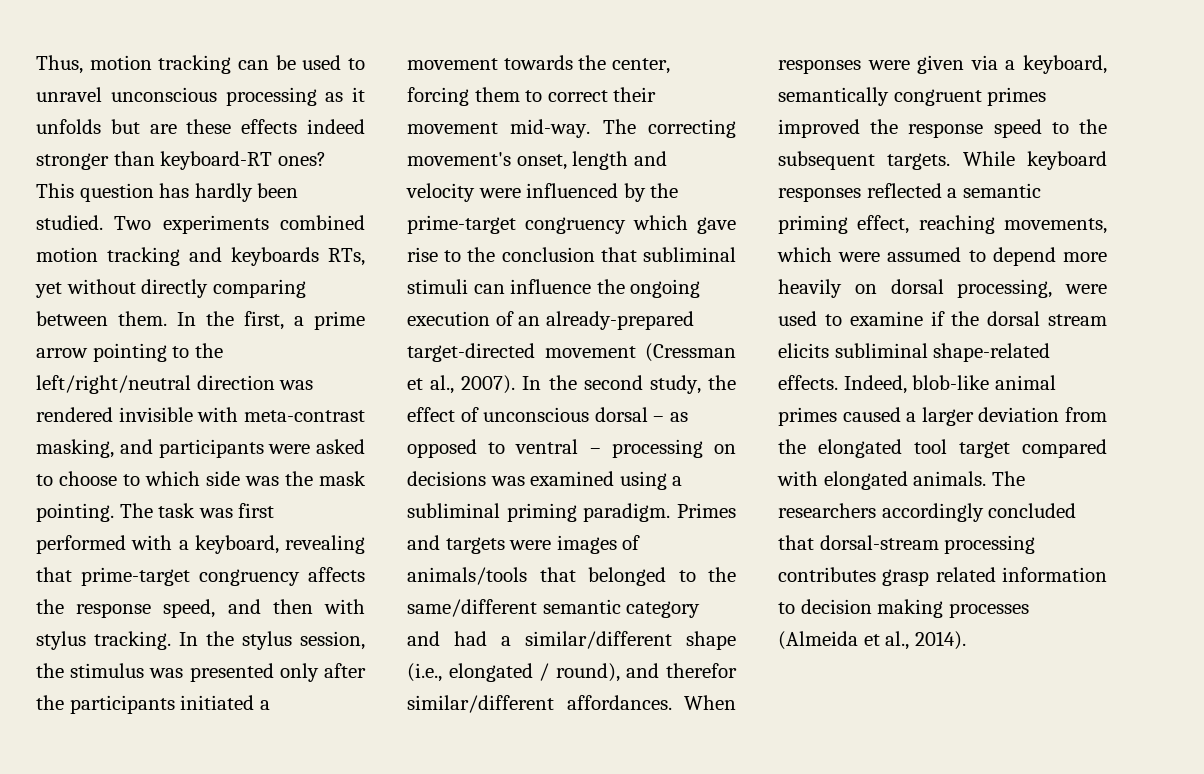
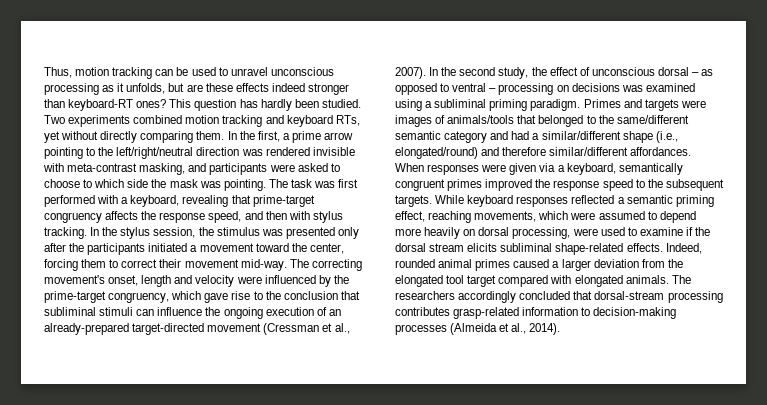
[36,119,101,134] unfolds -> [126,83,166,94] unfolds,
[231,247,319,266] keyboards -> [286,115,333,127] keyboard
[36,311,108,326] between -> (194, 137) none
[245,476,279,486] was -> (149, 183) none
(366, 478) none -> [199,181,221,188] was
[503,55,573,70] towards -> [255,243,289,252] toward
[525,217,626,234] congruency -> [108,292,170,303] congruency,
[448,663,737,682] elongated / round), and therefor -> [395,147,547,159] elongated/round) and therefore
[912,375,990,390] blob-like -> [395,259,435,268] rounded
[882,567,1107,586] [778,599,944,618] grasp related information to decision making -> [453,307,677,319] grasp-related information to decision-making

